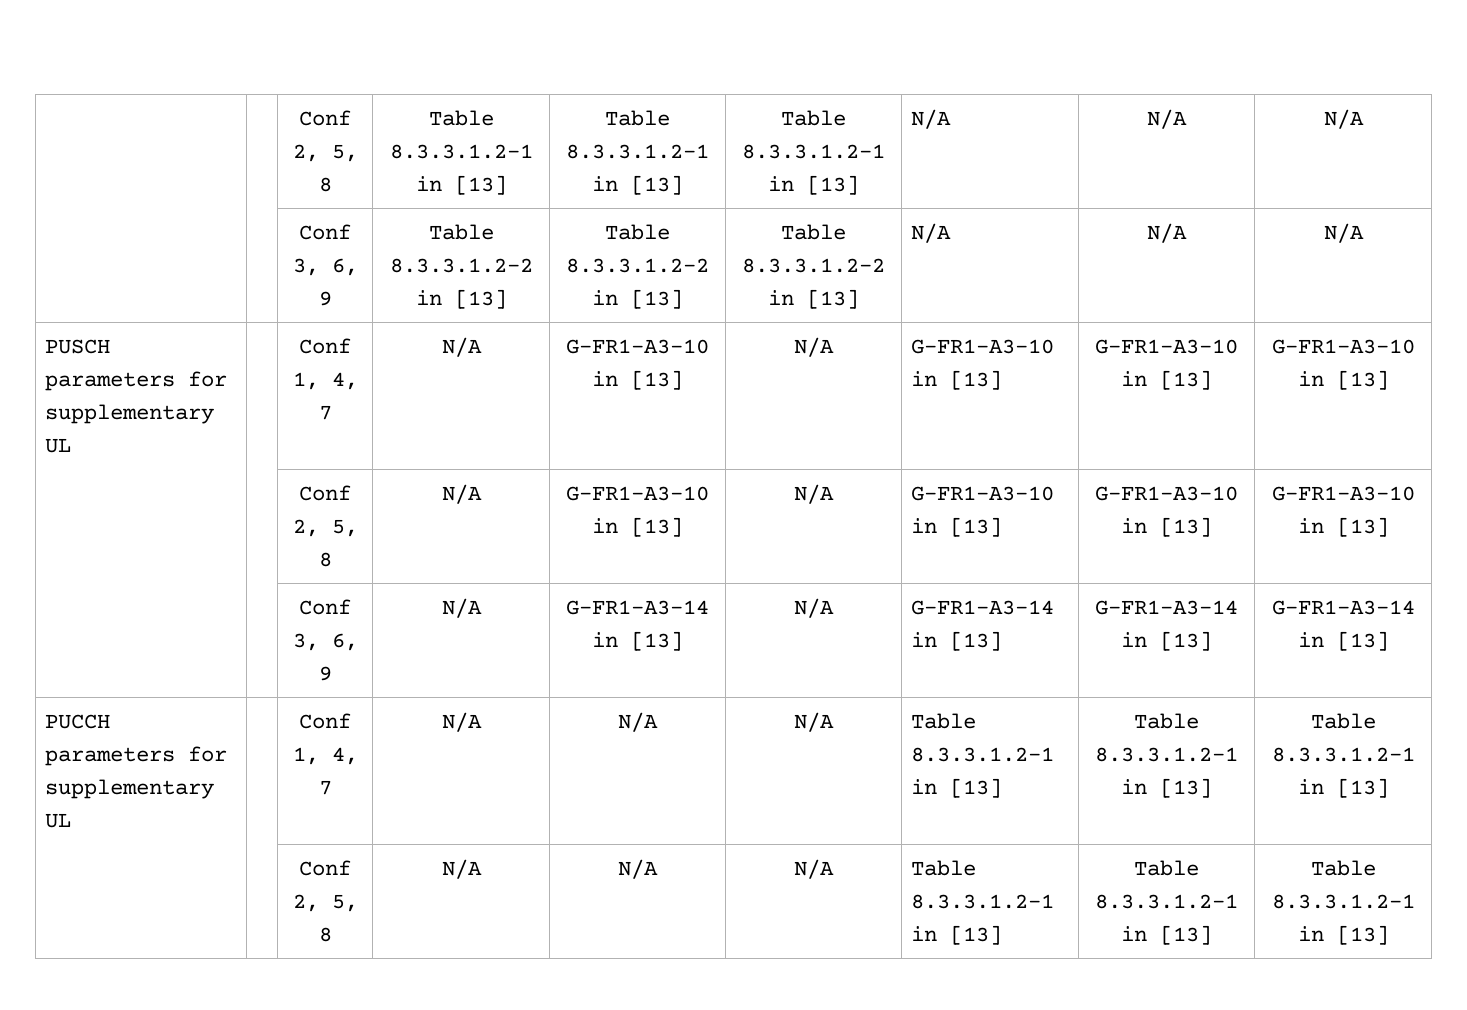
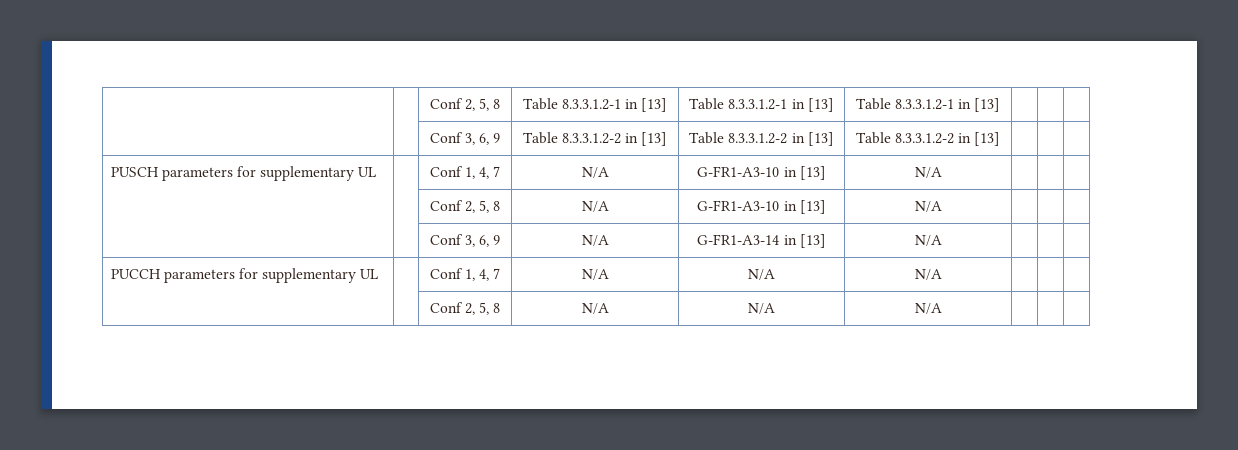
[910,109,951,129] [1147,109,1187,129] [1323,109,1364,129] N/A | N/A | N/A -> (1001, 105) | |
[910,223,951,243] [1147,223,1187,243] [1323,223,1364,243] N/A | N/A | N/A -> (1001, 139) | |
[910,339,1054,354] [910,370,1002,390] [1095,339,1238,354] [1121,370,1212,390] [1271,339,1415,354] [1297,370,1389,390] G-FR1-A3-10 in [13] | G-FR1-A3-10 in [13] | G-FR1-A3-10 in [13] -> (942, 172) | |
[910,486,1054,501] [910,517,1002,537] [1095,486,1238,501] [1121,517,1212,537] [1271,486,1415,501] [1297,517,1389,537] G-FR1-A3-10 in [13] | G-FR1-A3-10 in [13] | G-FR1-A3-10 in [13] -> (942, 206) | |
[910,600,1054,615] [910,631,1002,651] [1095,600,1238,615] [1121,631,1212,651] [1271,600,1415,615] [1297,631,1389,651] G-FR1-A3-14 in [13] | G-FR1-A3-14 in [13] | G-FR1-A3-14 in [13] -> (942, 240) | |
[910,713,976,729] [910,747,1054,762] [910,778,1002,798] [1134,713,1199,729] [1095,747,1238,762] [1121,778,1212,798] [1310,713,1376,729] [1271,747,1415,762] [1297,778,1389,798] Table 8.3.3.1.2-1 in [13] | Table 8.3.3.1.2-1 in [13] | Table 8.3.3.1.2-1 in [13] -> (942, 274) | |
[910,860,976,876] [910,894,1054,909] [910,925,1002,945] [1134,860,1199,876] [1095,894,1238,909] [1121,925,1212,945] [1310,860,1376,876] [1271,894,1415,909] [1297,925,1389,945] Table 8.3.3.1.2-1 in [13] | Table 8.3.3.1.2-1 in [13] | Table 8.3.3.1.2-1 in [13] -> (942, 308) | |

